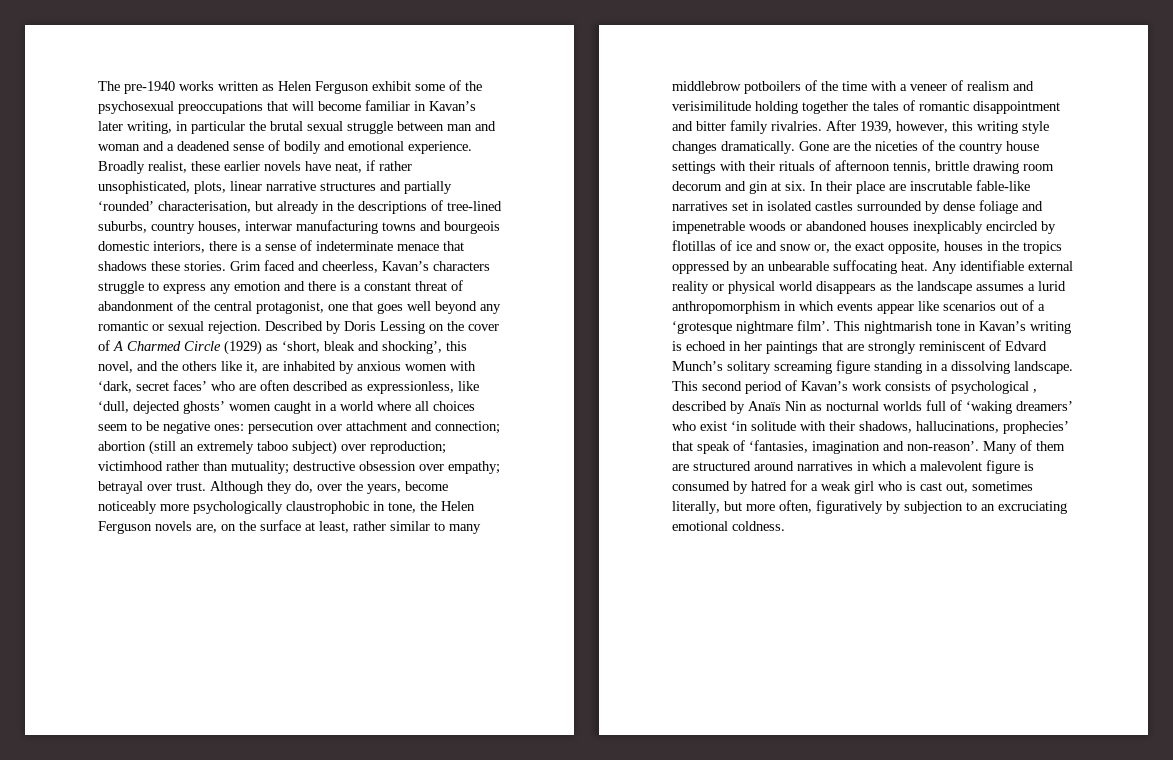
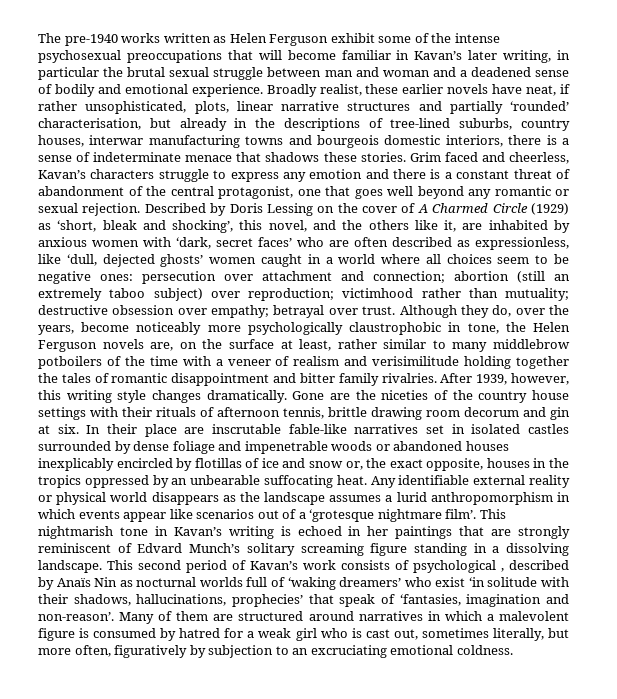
(482, 86) none -> [454,33,500,43] intense

